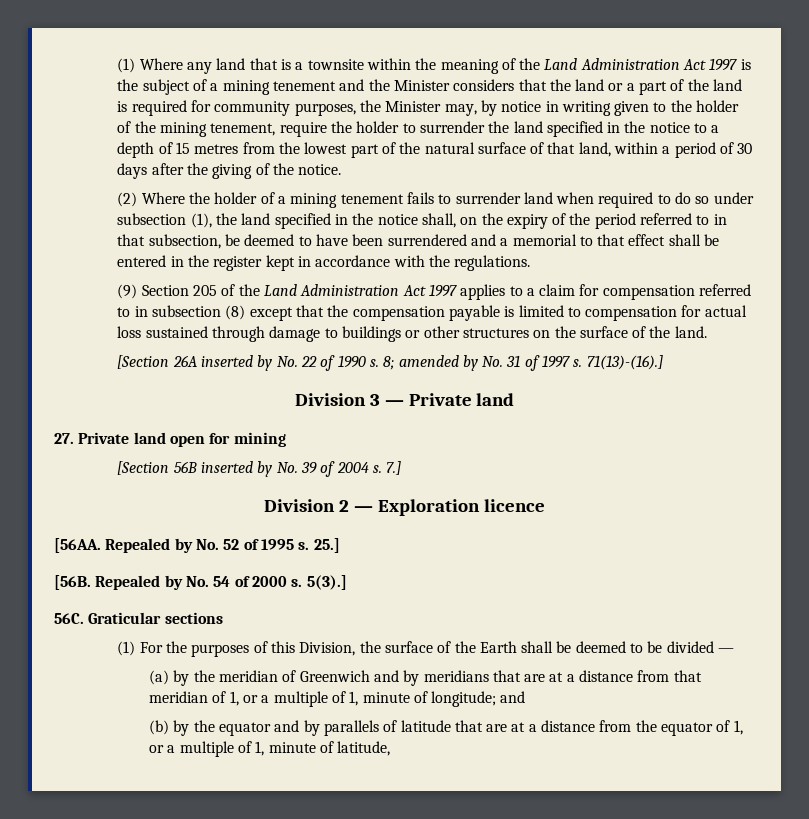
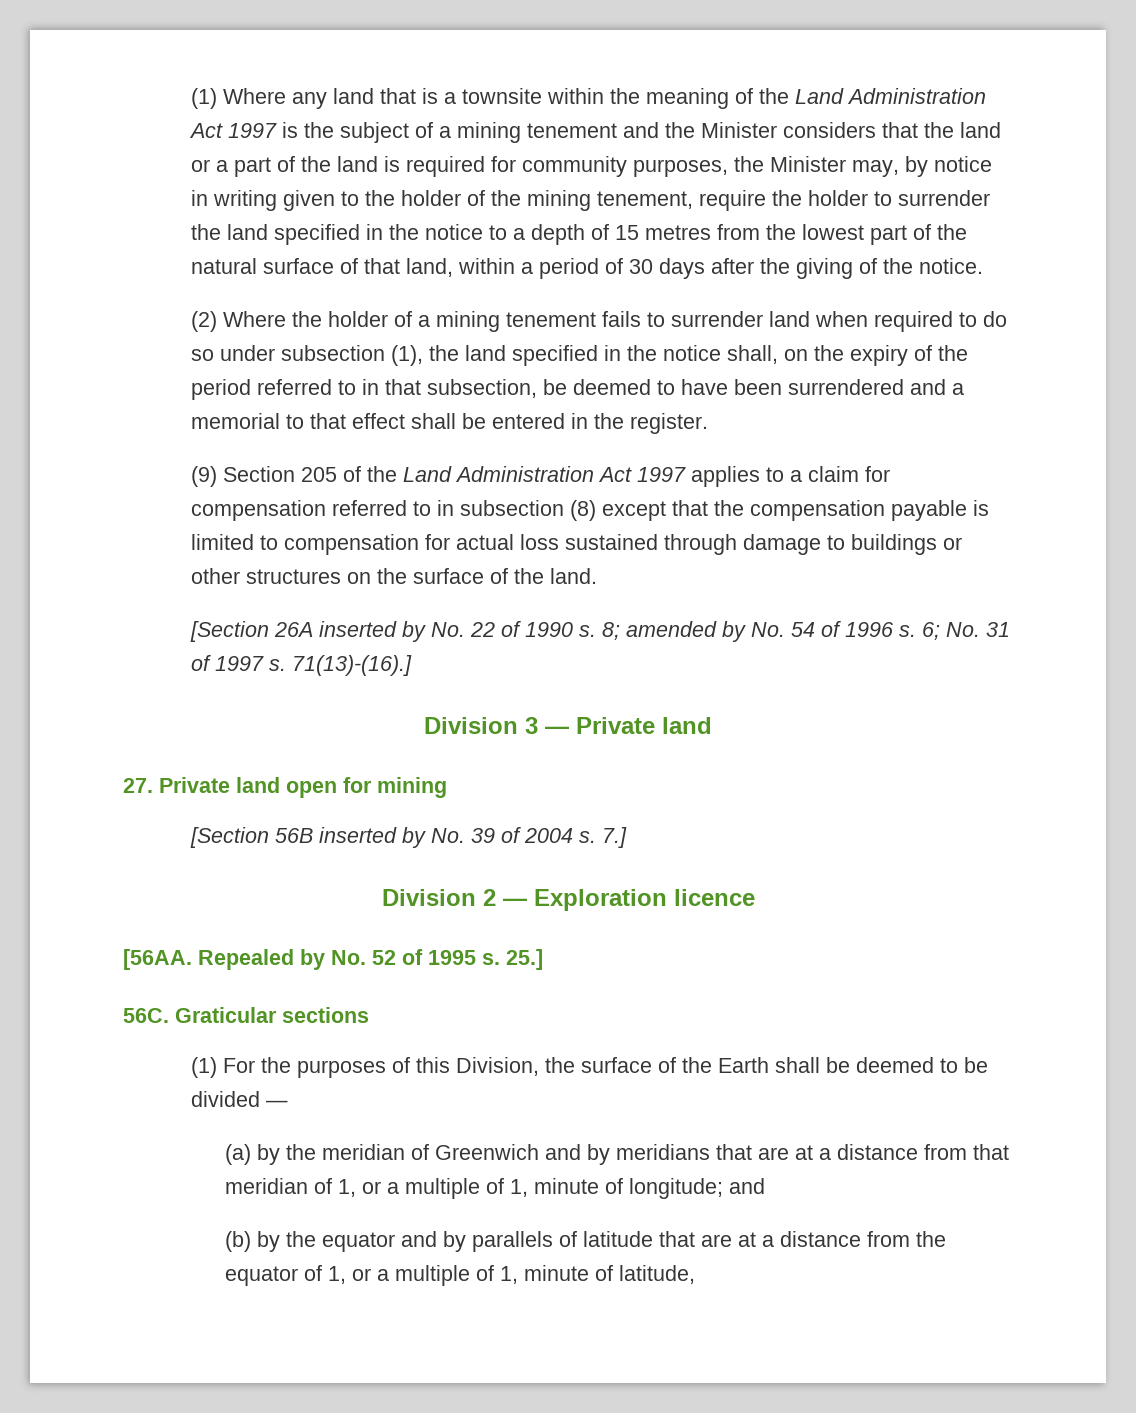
[213,255,531,271] register kept in accordance with the regulations. -> [629,413,708,434] register.
(504, 361) none -> [790,621,980,640] 54 of 1996 s. 6; No.
[54,575,347,590] // [56B. Repealed by No. 54 of 2000 s. 5(3).] -> (543, 959) none

